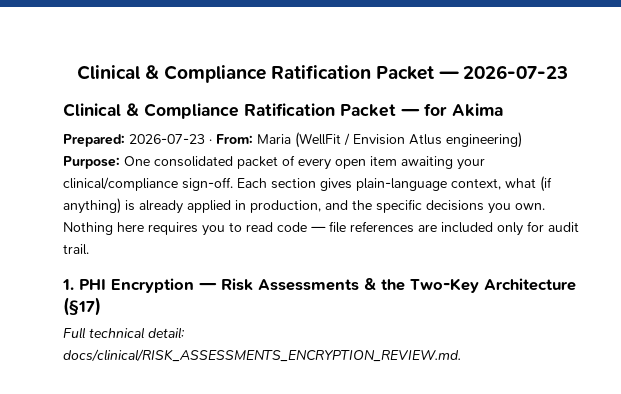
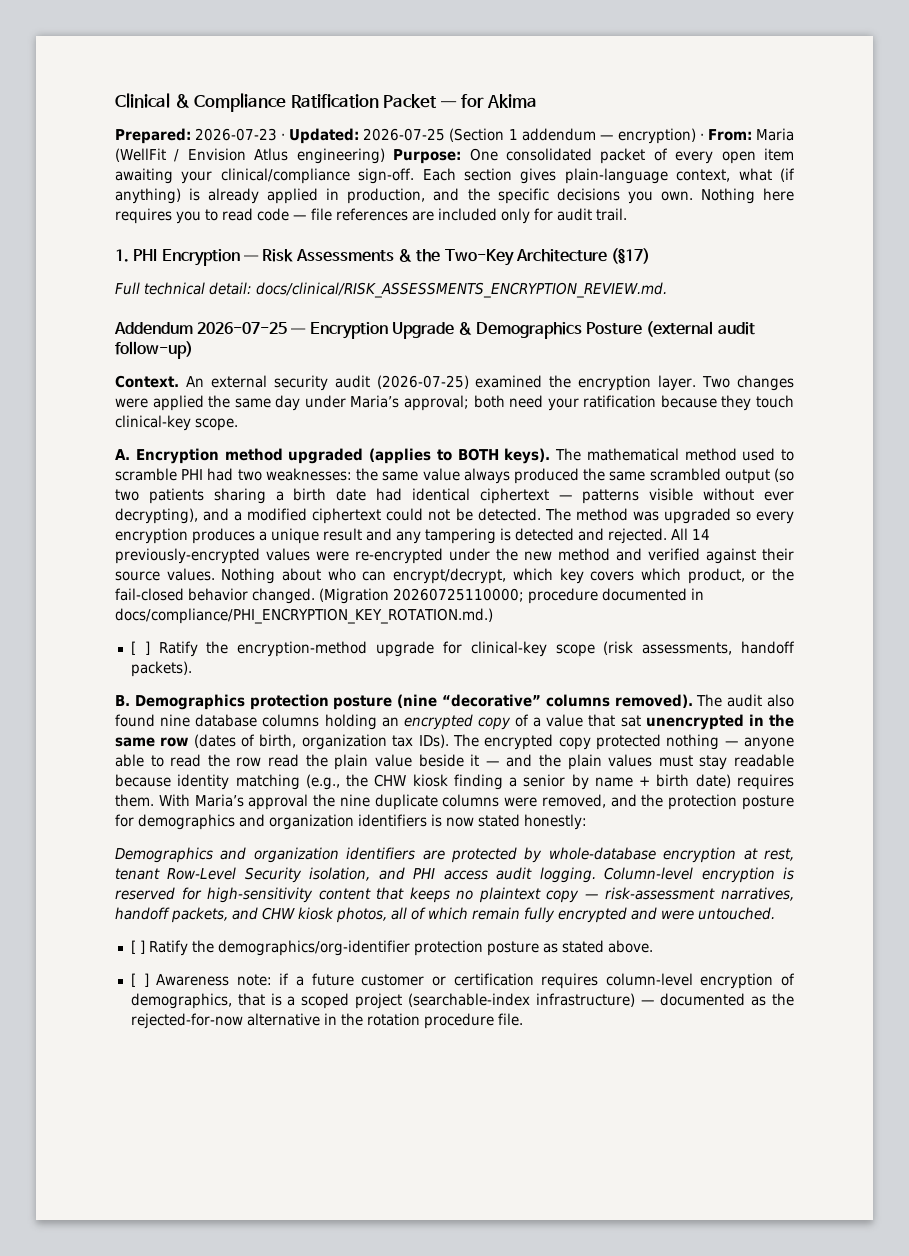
[76,65,569,83] [63,103,420,119] Clinical & Compliance Ratification Packet — 2026-07-23 // Clinical & Compliance Ratification Packet — -> [115,93,457,112] Clinical & Compliance Ratification Packet —
(212, 141) none -> [289,128,704,144] Updated: 2026-07-25 (Section 1 addendum — encryption) ·
(461, 355) none -> [114,321,755,339] [115,341,193,359] [115,375,795,391] [115,395,794,411] [115,415,238,431] [115,448,794,464] [115,468,794,484] [115,488,794,504] [115,508,794,524] [115,528,710,544] [115,548,794,564] [115,568,795,584] [115,588,704,604] [115,608,493,624] [130,641,795,657] [130,661,192,677] [115,694,794,710] [115,714,794,730] [115,734,794,750] [115,754,794,770] [115,774,794,790] [115,794,794,810] [115,814,587,830] [115,847,794,863] [115,867,794,883] [115,887,794,903] [115,907,775,923] [130,940,653,956] [130,973,795,989] [130,993,795,1009] [130,1013,523,1029] // Addendum 2026-07-25 — Encryption Upgrade & Demographics Posture (external audit follow-up) // Context. An external security audit (2026-07-25) examined the encryption layer. Two changes were applied the same day under Maria’s approval; both need your ratification because they touch clinical-key scope. // A. Encryption method upgraded (applies to BOTH keys). The mathematical method used to scramble PHI had two weaknesses: the same value always produced the same scrambled output (so two patients sharing a birth date had identical ciphertext — patterns visible without ever decrypting), and a modified ciphertext could not be detected. The method was upgraded so every encryption produces a unique result and any tampering is detected and rejected. All 14 previously-encrypted values were re-encrypted under the new method and verified against their source values. Nothing about who can encrypt/decrypt, which key covers which product, or the fail-closed behavior changed. (Migration 20260725110000; procedure documented in docs/compliance/PHI_ENCRYPTION_KEY_ROTATION.md.) // [ ] Ratify the encryption-method upgrade for clinical-key scope (risk assessments, handoff packets). // B. Demographics protection posture (nine “decorative” columns removed). The audit also found nine database columns holding an encrypted copy of a value that sat unencrypted in the same row (dates of birth, organization tax IDs). The encrypted copy protected nothing — anyone able to read the row read the plain value beside it — and the plain values must stay readable because identity matching (e.g., the CHW kiosk finding a senior by name + birth date) requires them. With Maria’s approval the nine duplicate columns were removed, and the protection posture for demographics and organization identifiers is now stated honestly: // Demographics and organization identifiers are protected by whole-database encryption at rest, tenant Row-Level Security isolation, and PHI access audit logging. Column-level encryption is reserved for high-sensitivity content that keeps no plaintext copy — risk-assessment narratives, handoff packets, and CHW kiosk photos, all of which remain fully encrypted and were untouched. // [ ] Ratify the demographics/org-identifier protection posture as stated above. // [ ] Awareness note: if a future customer or certification requires column-level encryption of demographics, that is a scoped project (searchable-index infrastructure) — documented as the rejected-for-now alternative in the rotation procedure file.

